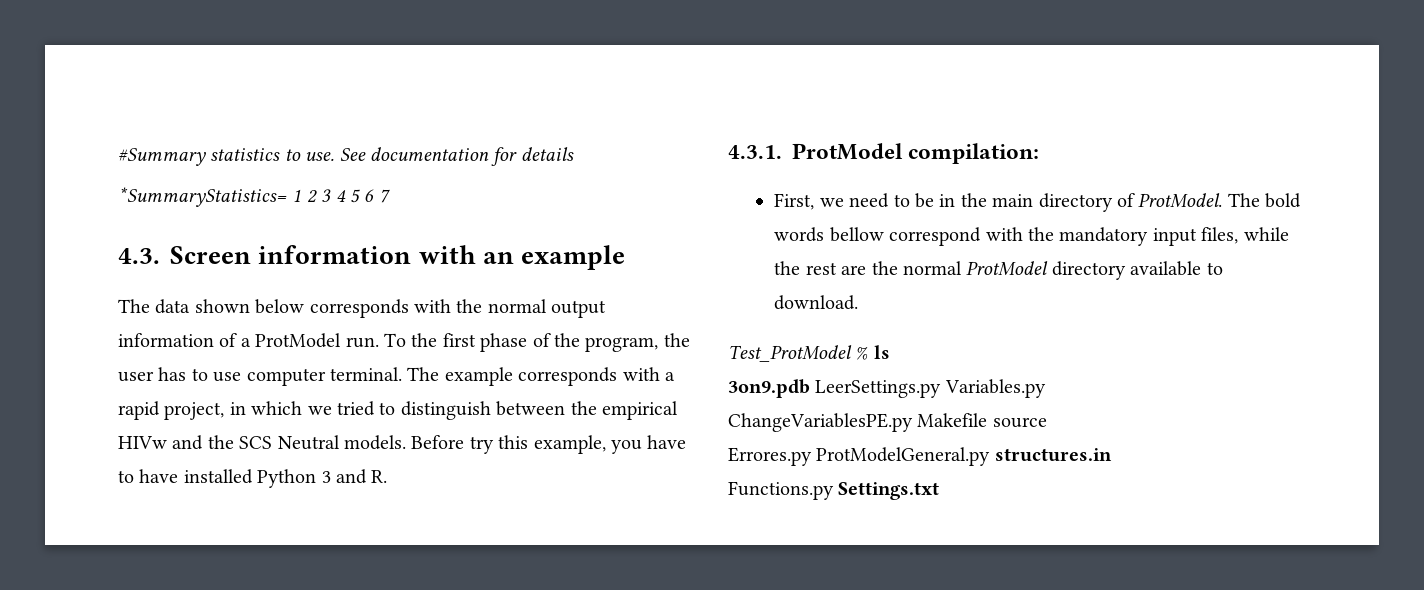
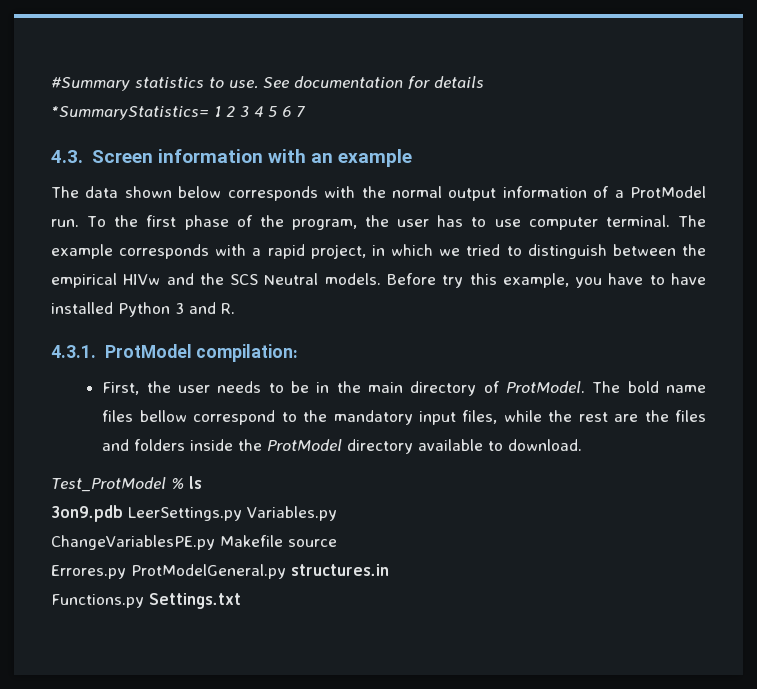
[819,193,890,208] we need -> [146,381,262,393] the user needs
[774,227,825,242] words -> [666,385,707,393] [102,410,134,422] name files
[985,227,1023,241] with -> [281,412,297,422] to
[902,261,962,275] normal -> [675,410,707,422] [102,439,263,451] files and folders inside the

